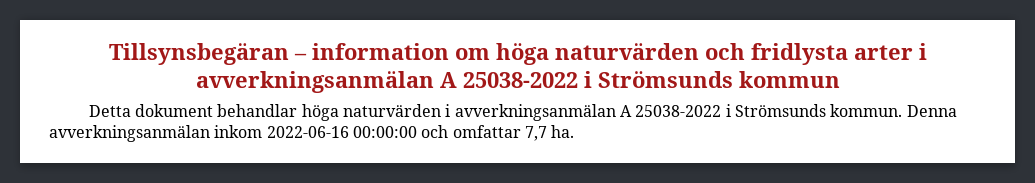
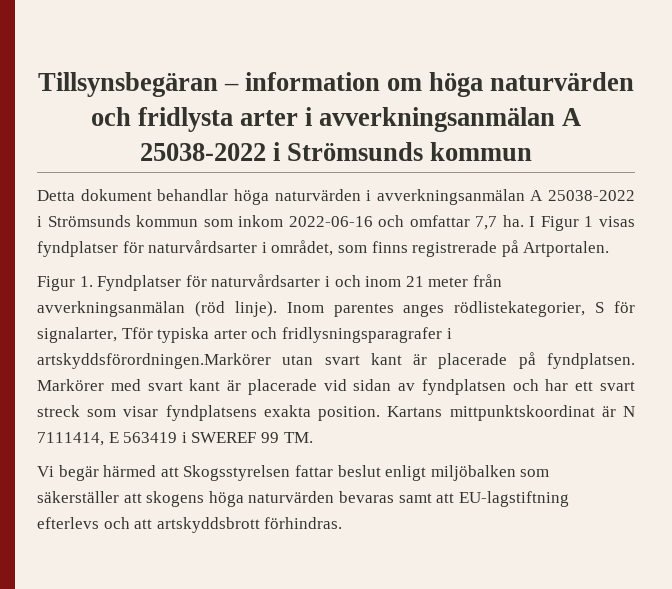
[830,104,957,117] [49,125,210,142] kommun. Denna avverkningsanmälan -> [136,215,233,227] kommun som
[352,126,417,138] 00:00:00 -> (373, 221) none
(575, 131) none -> [529,216,635,231] [37,240,610,257] [37,274,502,291] [37,301,635,317] [37,327,452,343] [37,352,635,369] [37,379,635,395] [37,405,635,421] [37,432,313,446] [37,465,550,481] [37,491,569,507] [37,517,343,533] I Figur 1 visas fyndplatser för naturvårdsarter i området, som finns registrerade på Artportalen. // Figur 1. Fyndplatser för naturvårdsarter i och inom 21 meter från avverkningsanmälan (röd linje). Inom parentes anges rödlistekategorier, S för signalarter, Tför typiska arter och fridlysningsparagrafer i artskyddsförordningen.Markörer utan svart kant är placerade på fyndplatsen. Markörer med svart kant är placerade vid sidan av fyndplatsen och har ett svart streck som visar fyndplatsens exakta position. Kartans mittpunktskoordinat är N 7111414, E 563419 i SWEREF 99 TM. // Vi begär härmed att Skogsstyrelsen fattar beslut enligt miljöbalken som säkerställer att skogens höga naturvärden bevaras samt att EU-lagstiftning efterlevs och att artskyddsbrott förhindras.

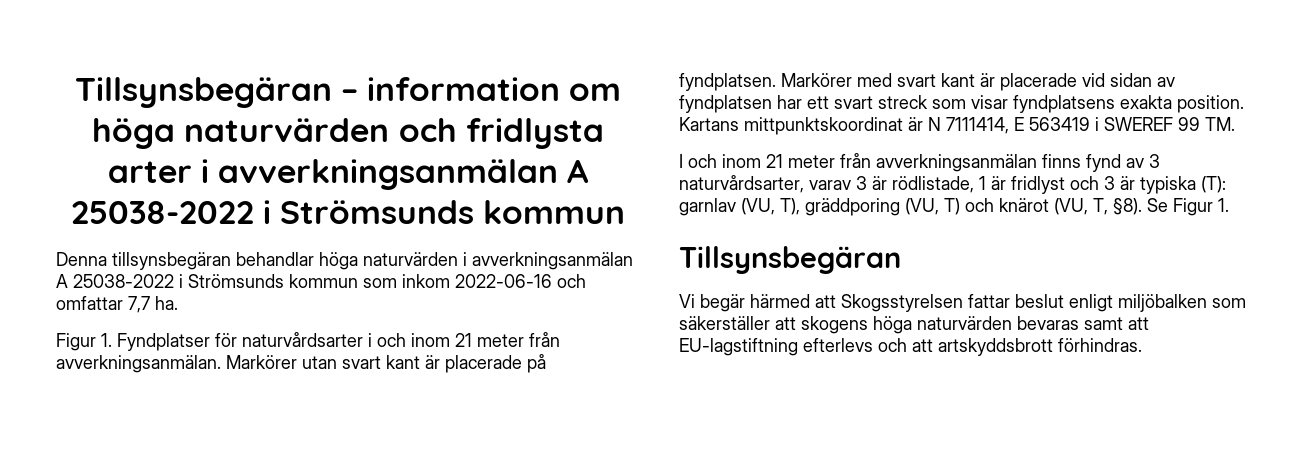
[37,189,152,201] Detta dokument -> [56,252,231,270] Denna tillsynsbegäran
[529,216,635,231] [37,240,610,257] I Figur 1 visas fyndplatser för naturvårdsarter i området, som finns registrerade på Artportalen. -> (178, 303) none
[37,301,635,317] [37,327,452,343] [37,353,271,369] avverkningsanmälan (röd linje). Inom parentes anges rödlistekategorier, S för signalarter, Tför typiska arter och fridlysningsparagrafer i artskyddsförordningen.Markörer -> [56,355,297,373] avverkningsanmälan. Markörer
[512,379,539,391] och -> (772, 104) none
(313, 437) none -> [679,153,1160,172] [679,175,1226,194] [679,198,1229,216] [679,246,901,274] // I och inom 21 meter från avverkningsanmälan finns fynd av 3 naturvårdsarter, varav 3 är rödlistade, 1 är fridlyst och 3 är typiska (T): garnlav (VU, T), gräddporing (VU, T) och knärot (VU, T, §8). Se Figur 1. // Tillsynsbegäran

